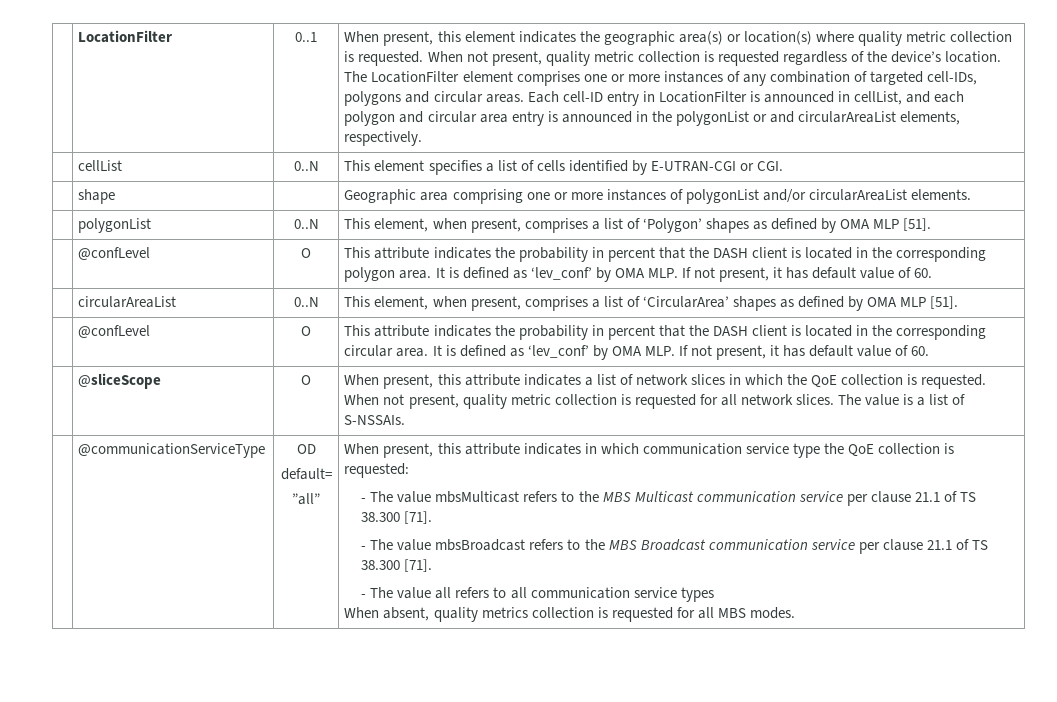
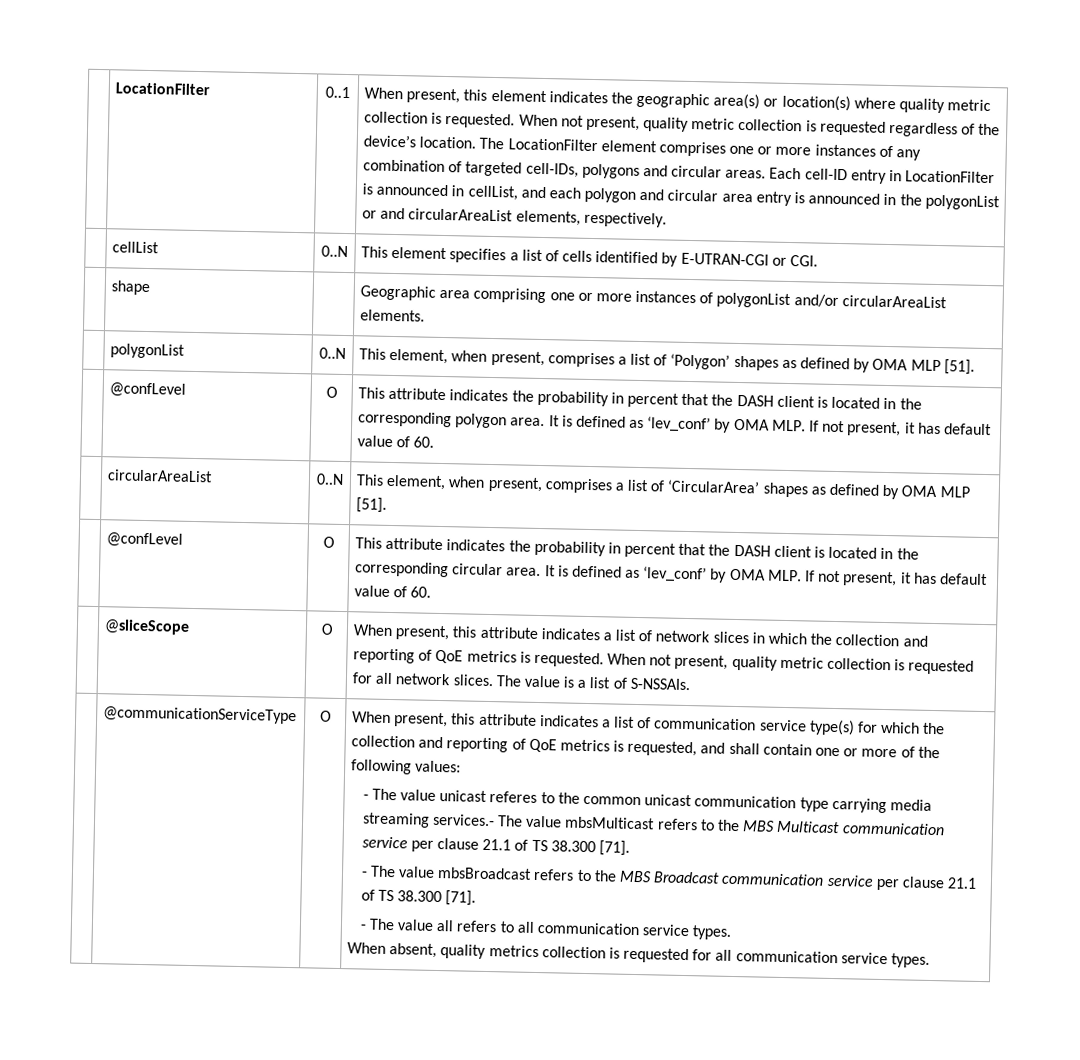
[811,374,904,388] QoE collection -> [835,634,928,647] [352,648,517,664] collection and reporting of QoE metrics
[296,444,316,454] [280,468,332,480] [292,493,320,505] [344,443,955,458] [344,463,410,478] [361,498,367,502] OD // default= // ”all” | When present, this attribute indicates in which communication service type the QoE collection is requested: // - -> [319,710,332,722] [351,711,946,736] [350,735,940,759] [350,759,462,775] [362,788,932,814] [361,812,495,828] O | When present, this attribute indicates a list of communication service type(s) for which the collection and reporting of QoE metrics is requested, and shall contain one or more of the following values: // - The value unicast referes to the common unicast communication type carrying media streaming services.-
[680,587,714,602] types -> [692,925,733,940] types.
[717,607,795,619] MBS modes. -> [735,950,931,968] communication service types.

